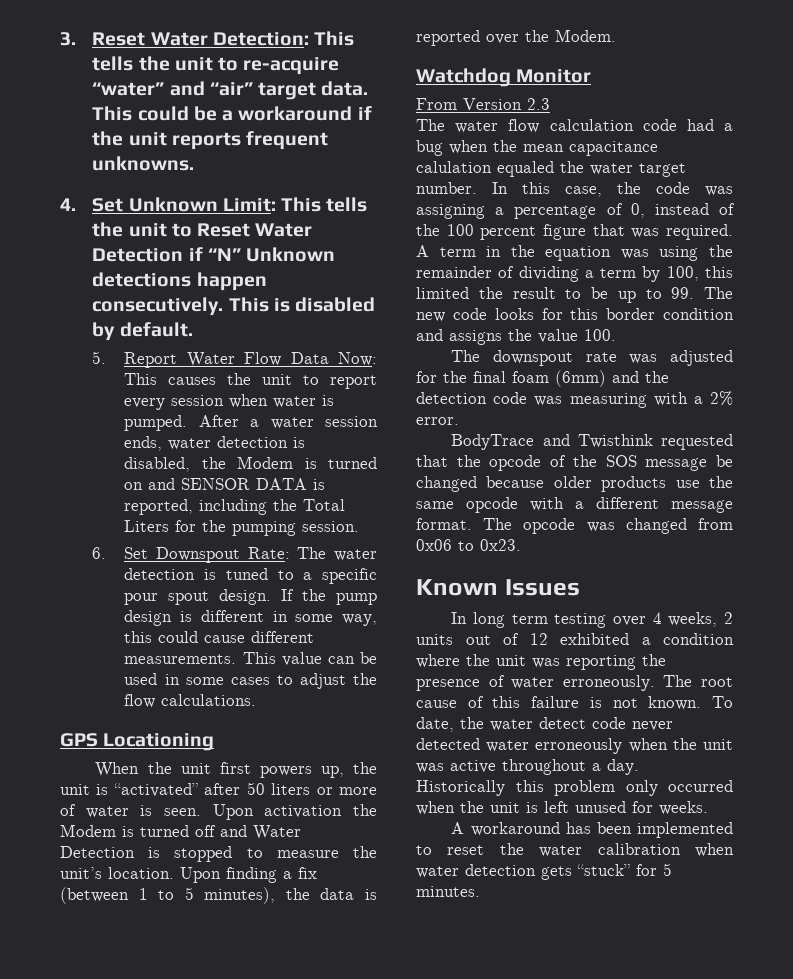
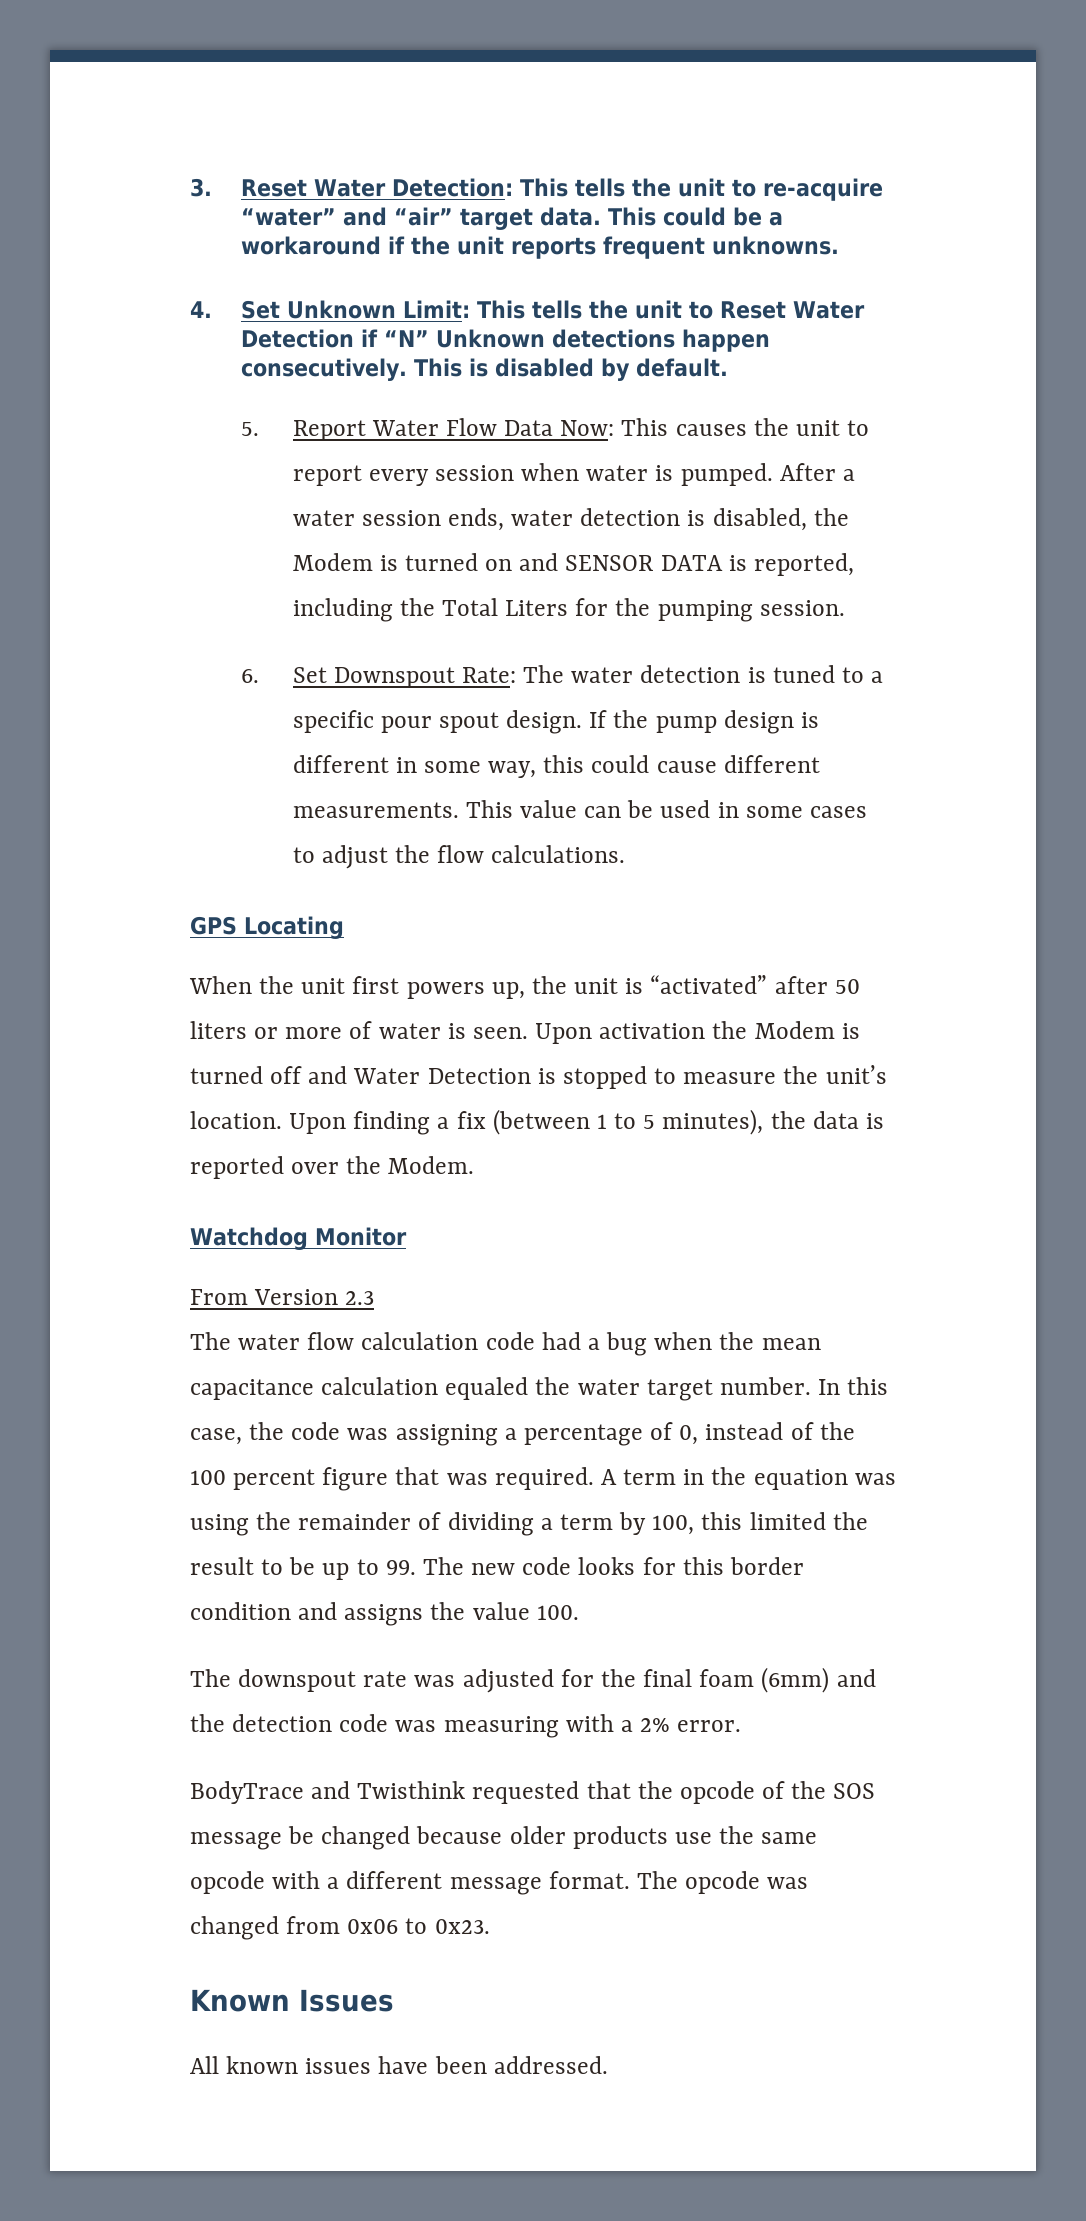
[103,733,215,751] Locationing -> [244,916,344,939] Locating
[416,161,492,173] calulation -> [321,1377,439,1395] calculation
[451,612,733,628] [416,633,734,645] [416,654,666,670] [416,675,733,691] [416,696,733,710] [416,717,673,732] [416,738,733,754] [416,759,639,775] [416,780,733,796] [416,801,708,815] [451,822,733,838] [416,843,734,857] [416,863,672,880] [416,886,480,897] In long term testing over 4 weeks, 2 units out of 12 exhibited a condition where the unit was reporting the presence of water erroneously. The root cause of this failure is not known. To date, the water detect code never detected water erroneously when the unit was active throughout a day. Historically this problem only occurred when the unit is left unused for weeks. // A workaround has been implemented to reset the water calibration when water detection gets “stuck” for 5 minutes. -> [190,2056,608,2074] All known issues have been addressed.

